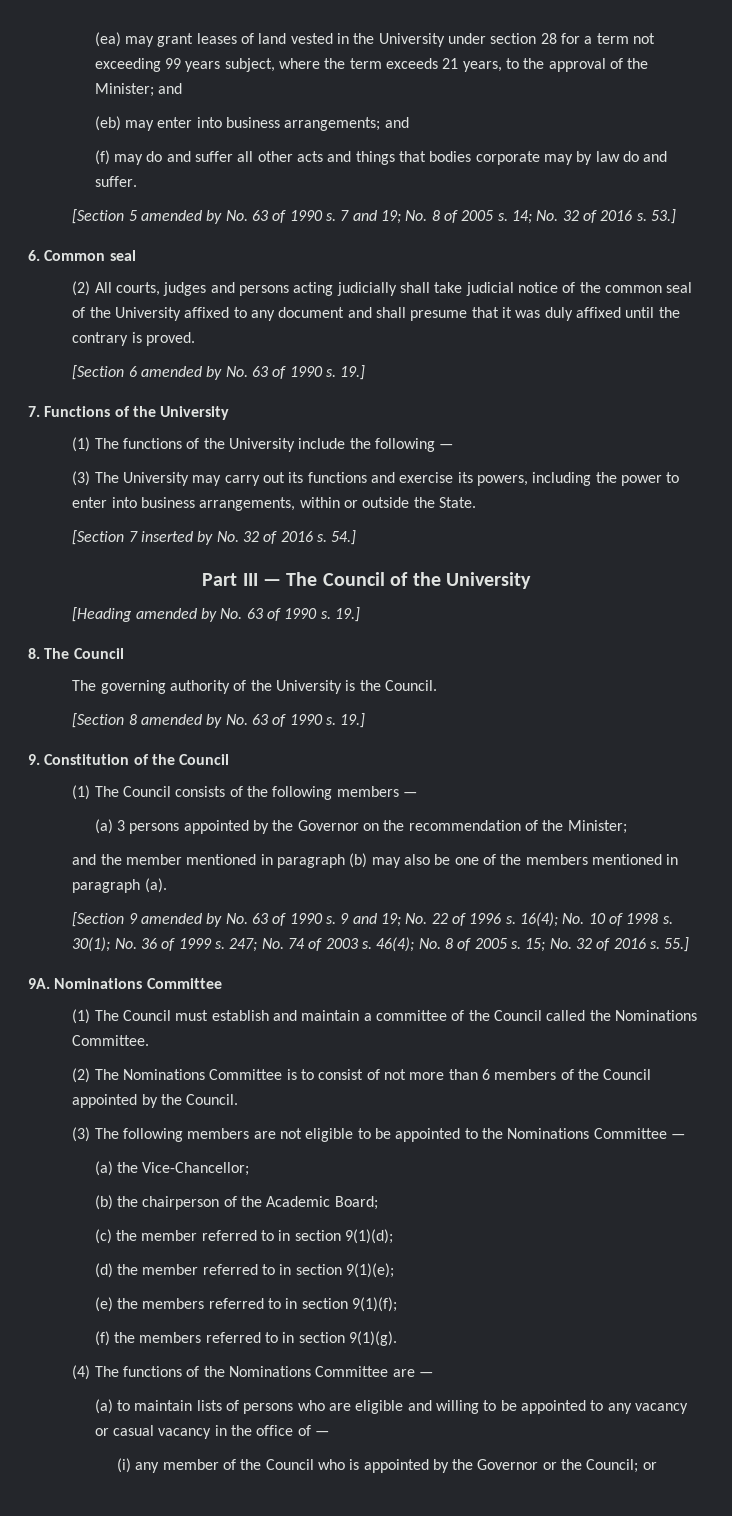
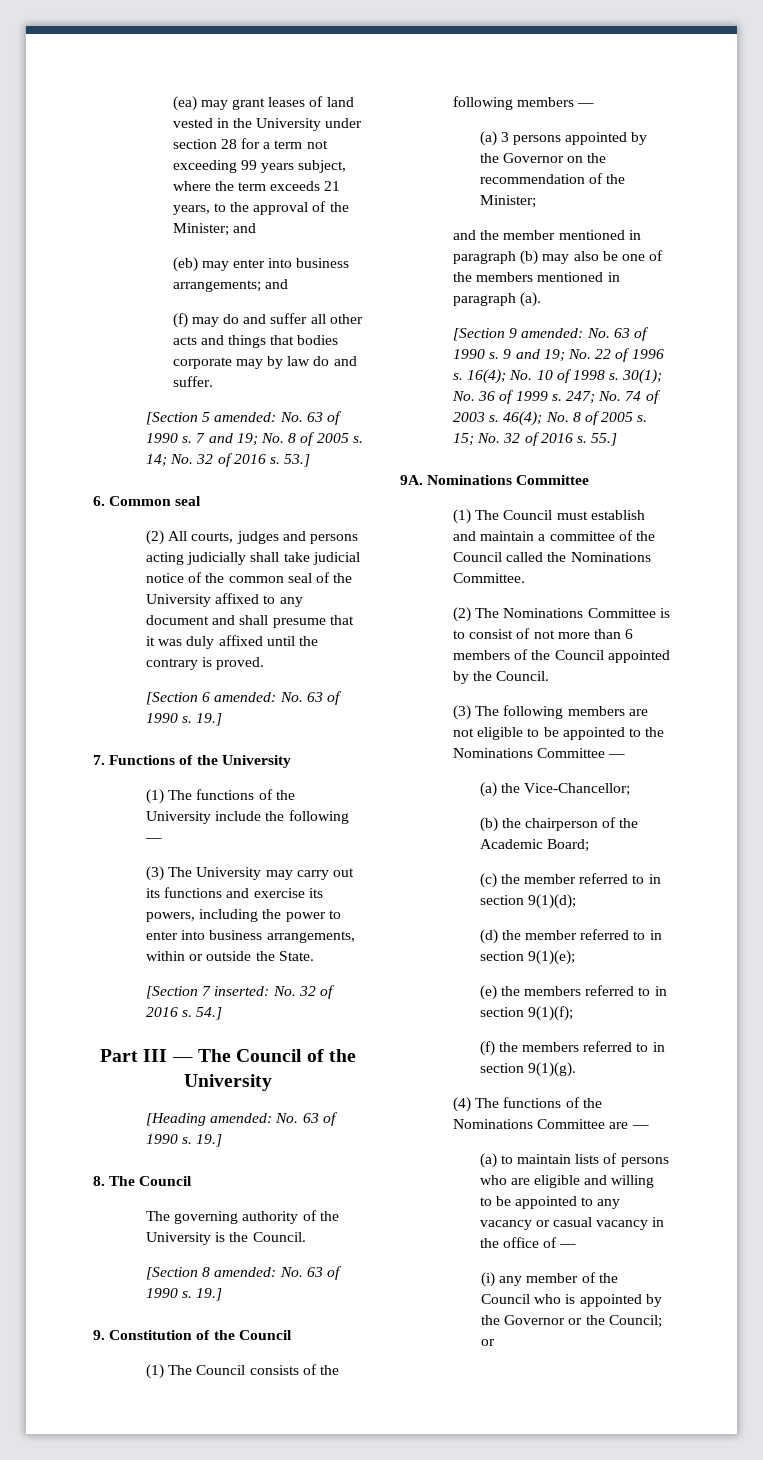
[141,210,223,224] amended by -> [214,412,277,422] amended:
[141,366,223,380] amended by -> [214,692,277,702] amended:
[141,531,214,545] inserted by -> [214,986,270,996] inserted:
[135,608,218,622] amended by -> [210,1113,273,1123] amended:
[141,714,223,728] amended by -> [214,1267,277,1277] amended:
[141,913,223,927] amended by -> [521,328,584,338] amended:

